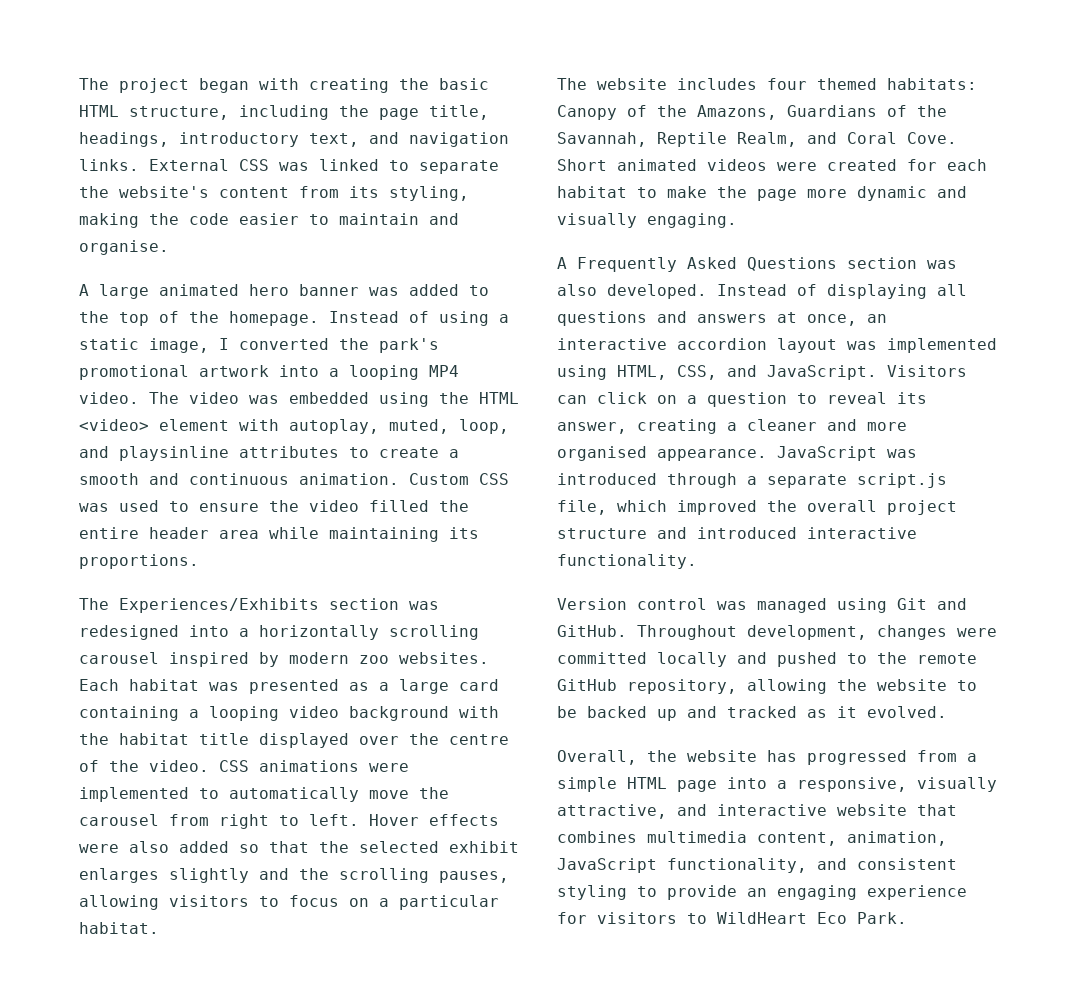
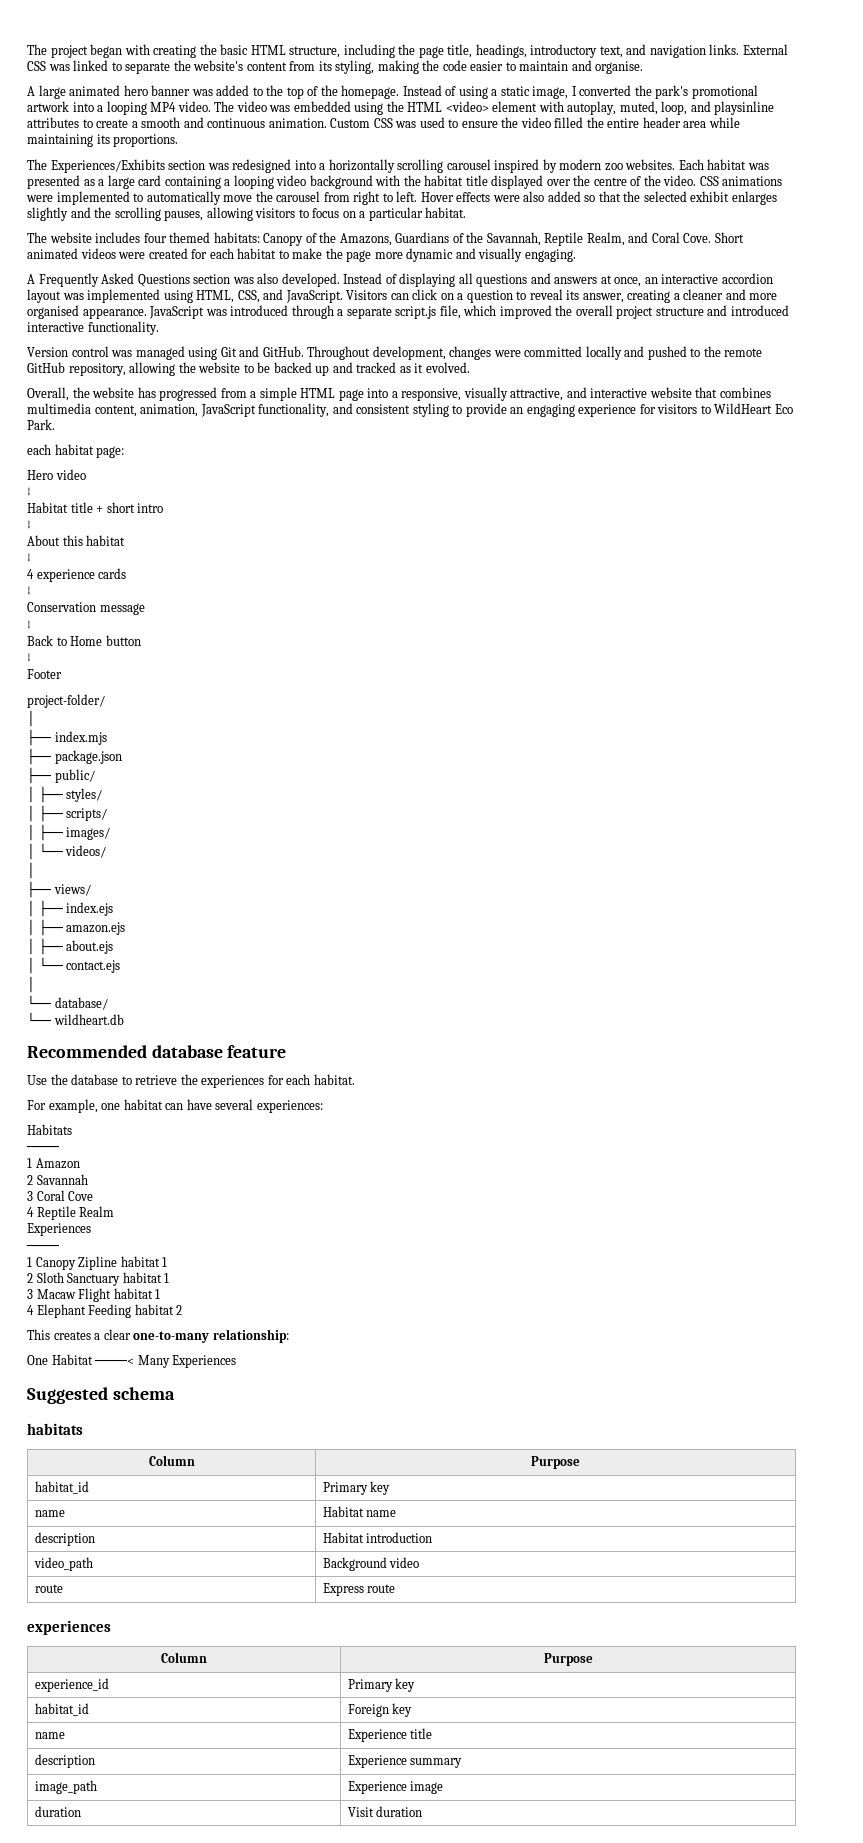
(907, 918) none -> [27,444,125,458] [27,469,86,480] [27,487,31,496] [27,502,164,513] [27,520,31,529] [27,535,126,546] [27,553,31,562] [27,568,127,582] [27,586,31,595] [27,602,145,615] [27,620,31,629] [27,635,141,646] [27,653,31,662] [27,669,62,679] [27,694,105,708] [27,710,35,727] [27,729,107,746] [27,748,122,765] [27,767,95,784] [27,786,103,803] [27,805,108,822] [27,824,111,841] [27,843,107,860] [27,862,35,879] [27,881,91,898] [27,900,114,917] [27,919,126,936] [27,938,114,955] [27,957,121,974] [27,976,35,993] [27,995,108,1010] [27,1012,124,1025] [27,1045,287,1058] [27,1074,355,1088] [27,1099,323,1113] [27,1124,72,1135] [26,1145,59,1151] [27,1158,80,1169] [27,1174,88,1185] [27,1190,94,1201] [27,1206,115,1220] [27,1223,91,1236] [26,1244,59,1250] [27,1256,168,1270] [27,1272,170,1286] [27,1288,161,1302] [27,1304,183,1318] [27,1329,289,1343] [27,1354,237,1368] [27,1387,175,1404] [27,1423,83,1435] [148,1455,195,1466] [531,1456,580,1469] [34,1481,89,1494] [322,1481,391,1495] [34,1510,65,1517] [322,1506,397,1517] [34,1532,95,1546] [322,1532,433,1543] [33,1557,93,1571] [322,1557,420,1571] [34,1584,63,1593] [322,1583,396,1596] [27,1620,111,1635] [161,1652,207,1663] [543,1653,593,1666] [34,1678,109,1692] [347,1678,416,1692] [34,1703,89,1716] [347,1703,413,1717] [34,1732,65,1739] [347,1728,433,1742] [34,1754,95,1768] [347,1755,463,1768] [34,1780,97,1794] [347,1781,444,1794] [34,1806,81,1817] [347,1806,423,1817] // each habitat page: // Hero video // ↓ // Habitat title + short intro // ↓ // About this habitat // ↓ // 4 experience cards // ↓ // Conservation message // ↓ // Back to Home button // ↓ // Footer // project-folder/ // │ // ├── index.mjs // ├── package.json // ├── public/ // │ ├── styles/ // │ ├── scripts/ // │ ├── images/ // │ └── videos/ // │ // ├── views/ // │ ├── index.ejs // │ ├── amazon.ejs // │ ├── about.ejs // │ └── contact.ejs // │ // └── database/ // └── wildheart.db // Recommended database feature // Use the database to retrieve the experiences for each habitat. // For example, one habitat can have several experiences: // Habitats // ──── // 1 Amazon // 2 Savannah // 3 Coral Cove // 4 Reptile Realm // Experiences // ──── // 1 Canopy Zipline habitat 1 // 2 Sloth Sanctuary habitat 1 // 3 Macaw Flight habitat 1 // 4 Elephant Feeding habitat 2 // This creates a clear one-to-many relationship: // One Habitat ────< Many Experiences // Suggested schema // habitats // Column | Purpose // habitat_id | Primary key // name | Habitat name // description | Habitat introduction // video_path | Background video // route | Express route // experiences // Column | Purpose // experience_id | Primary key // habitat_id | Foreign key // name | Experience title // description | Experience summary // image_path | Experience image // duration | Visit duration

